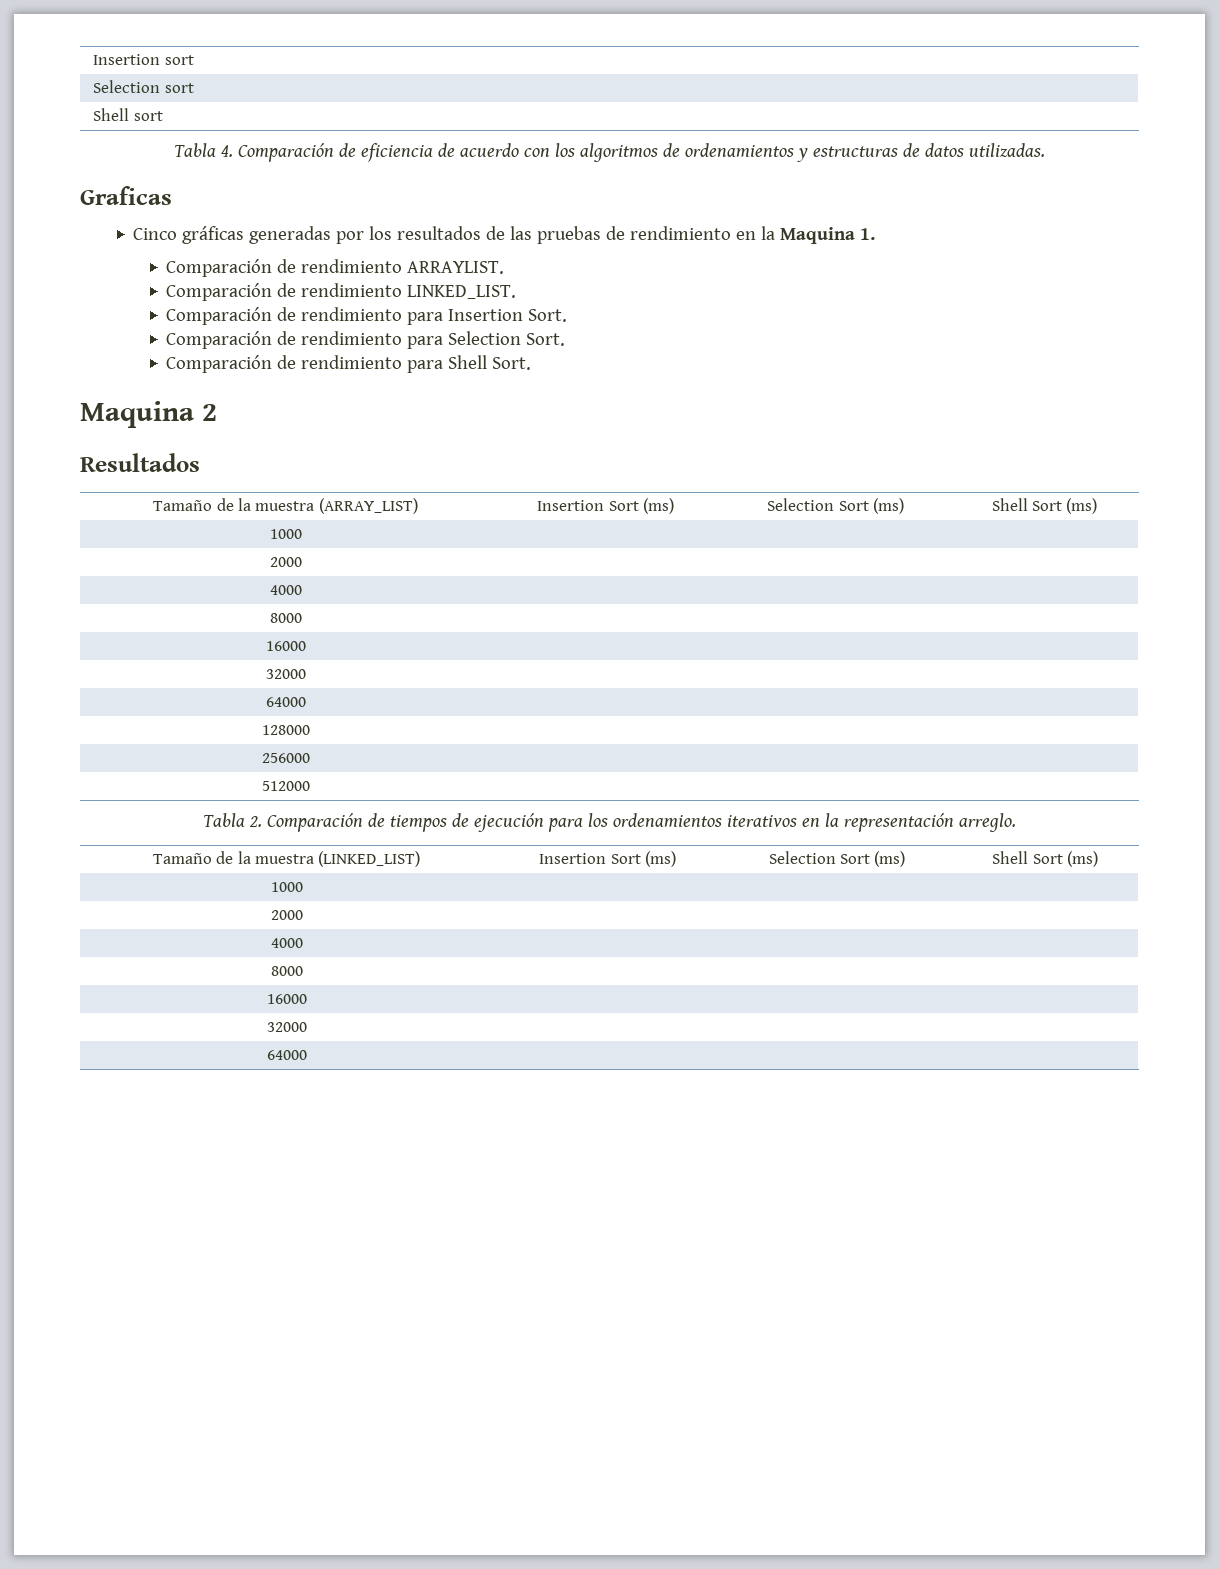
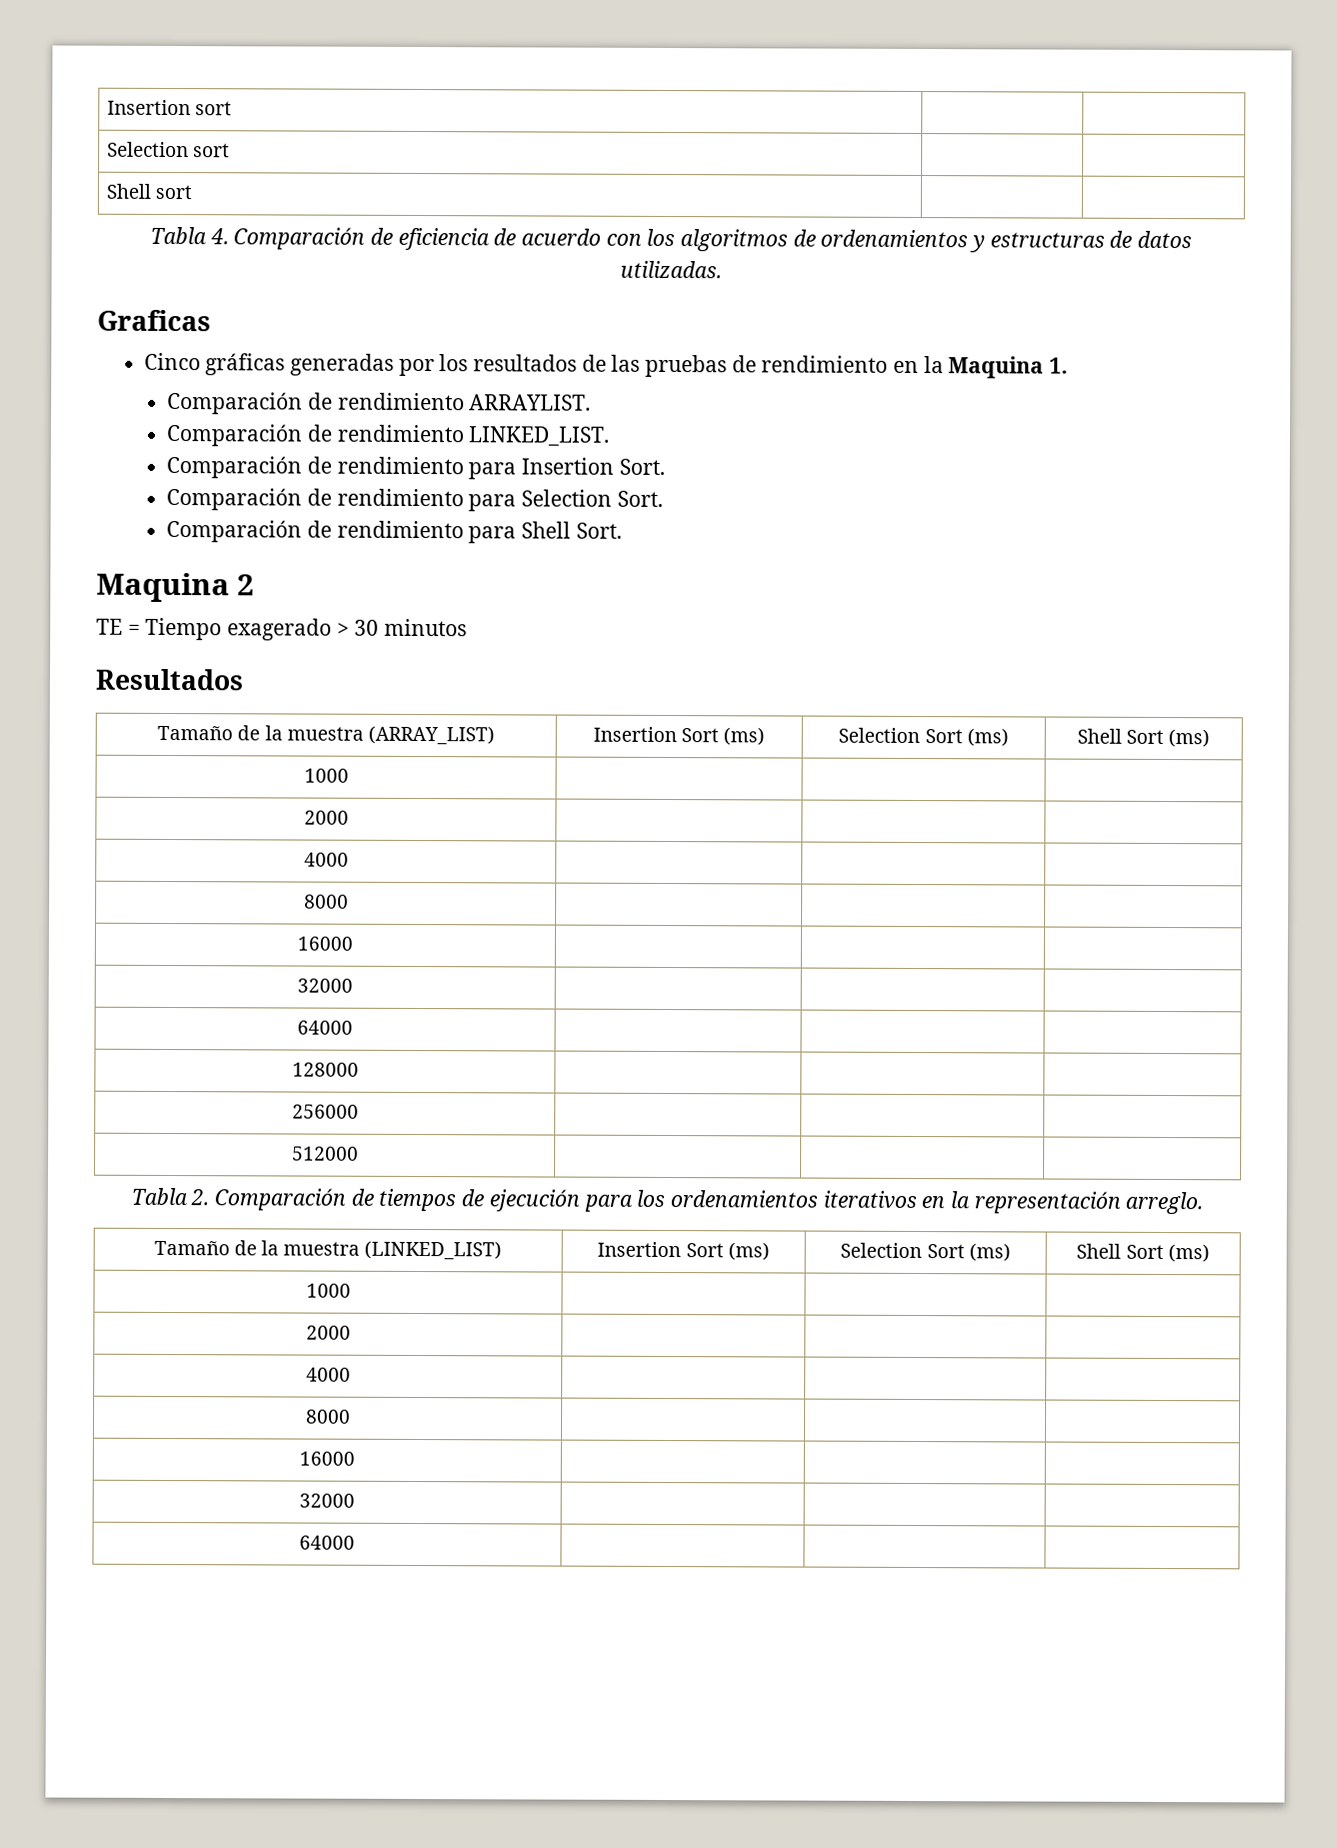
(217, 412) none -> [96,617,468,641] // TE = Tiempo exagerado > 30 minutos

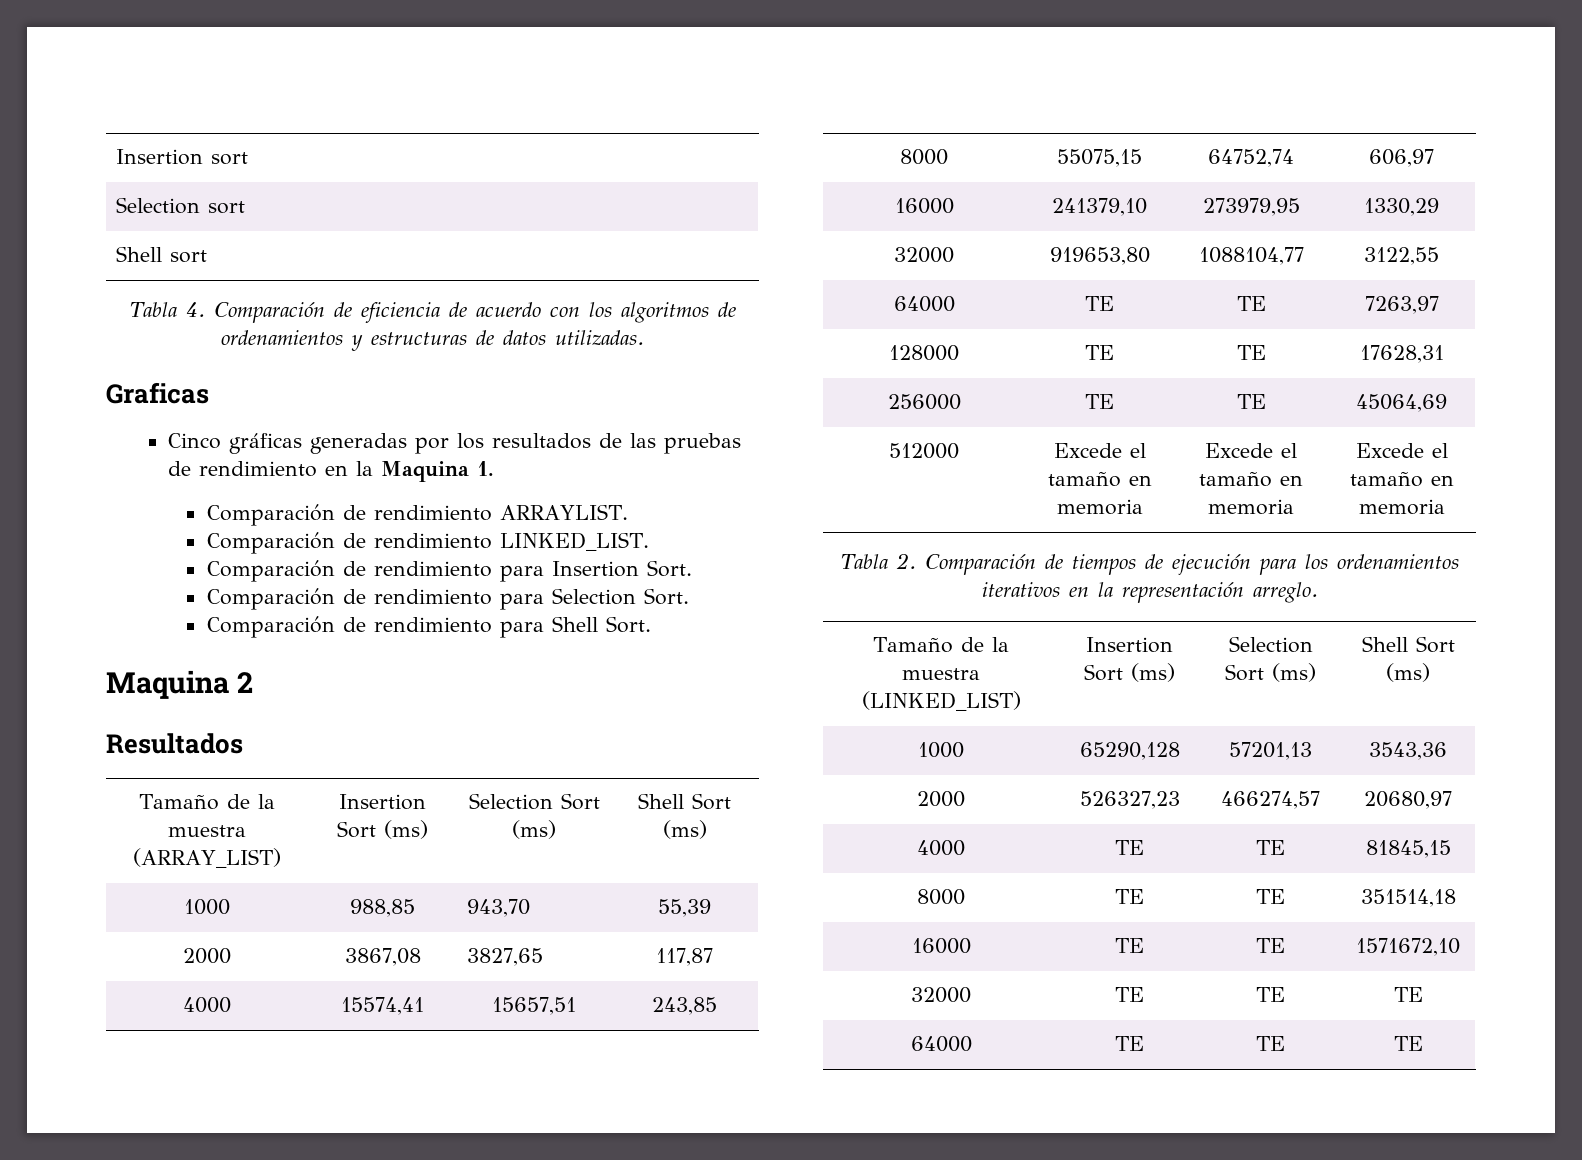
[96,617,468,641] // TE = Tiempo exagerado > 30 minutos -> (253, 682) none
[303,810,349,825] [303,852,349,867] [303,894,349,909] [297,936,353,951] [297,978,353,993] [297,1020,353,1035] [291,1062,359,1077] [291,1104,359,1119] [291,1146,359,1161] | | // 2000 | | | // 4000 | | | // 8000 | | | // 16000 | | | // 32000 | | | // 64000 | | | // 128000 | | | // 256000 | | | // 512000 | | | -> [350,899,415,917] [466,899,530,917] [658,899,711,917] [183,948,231,964] [344,948,421,966] [466,948,543,966] [656,948,713,966] [183,997,231,1013] [341,997,424,1015] [492,997,576,1015] [652,997,717,1015] [900,149,948,165] [1057,149,1142,167] [1208,149,1294,167] [1369,149,1434,167] [894,198,954,214] [1052,198,1147,216] [1202,198,1300,216] [1364,198,1439,216] [894,247,954,263] [1049,247,1150,265] [1198,247,1304,265] [1364,247,1439,265] [893,296,955,312] [1085,296,1114,311] [1236,296,1266,311] [1364,296,1439,314] [889,345,959,361] [1085,345,1114,360] [1236,345,1266,360] [1359,345,1444,363] [887,394,961,410] [1085,394,1114,409] [1236,394,1266,409] [1356,394,1447,412] [889,443,959,459] [1053,443,1146,458] [1047,471,1152,487] [1056,499,1143,515] [1205,443,1297,458] [1199,471,1303,487] [1208,499,1294,515] [1355,443,1448,458] [1349,471,1454,487] [1358,499,1445,515] 988,85 | 943,70 | 55,39 // 2000 | 3867,08 | 3827,65 | 117,87 // 4000 | 15574,41 | 15657,51 | 243,85 // 8000 | 55075,15 | 64752,74 | 606,97 // 16000 | 241379,10 | 273979,95 | 1330,29 // 32000 | 919653,80 | 1088104,77 | 3122,55 // 64000 | TE | TE | 7263,97 // 128000 | TE | TE | 17628,31 // 256000 | TE | TE | 45064,69 // 512000 | Excede el tamaño en memoria | Excede el tamaño en memoria | Excede el tamaño en memoria
[305,1325,351,1340] [305,1367,351,1382] [304,1409,351,1424] [299,1451,355,1466] [299,1493,355,1508] [299,1535,355,1550] | | // 2000 | | | // 4000 | | | // 8000 | | | // 16000 | | | // 32000 | | | // 64000 | | | -> [1079,742,1180,760] [1229,742,1312,760] [1369,742,1447,760] [917,791,965,807] [1079,791,1180,809] [1221,791,1320,809] [1364,791,1452,809] [917,840,965,856] [1115,840,1144,855] [1256,840,1285,855] [1365,840,1451,858] [917,889,965,905] [1115,889,1144,904] [1256,889,1285,904] [1360,889,1456,907] [911,938,971,954] [1115,938,1144,953] [1256,938,1285,953] [1356,938,1460,956] [911,987,971,1003] [1115,987,1144,1002] [1256,987,1285,1002] [1393,987,1423,1002] [910,1036,972,1052] [1115,1036,1144,1051] [1256,1036,1285,1051] [1393,1036,1423,1051] 65290,128 | 57201,13 | 3543,36 // 2000 | 526327,23 | 466274,57 | 20680,97 // 4000 | TE | TE | 81845,15 // 8000 | TE | TE | 351514,18 // 16000 | TE | TE | 1571672,10 // 32000 | TE | TE | TE // 64000 | TE | TE | TE

